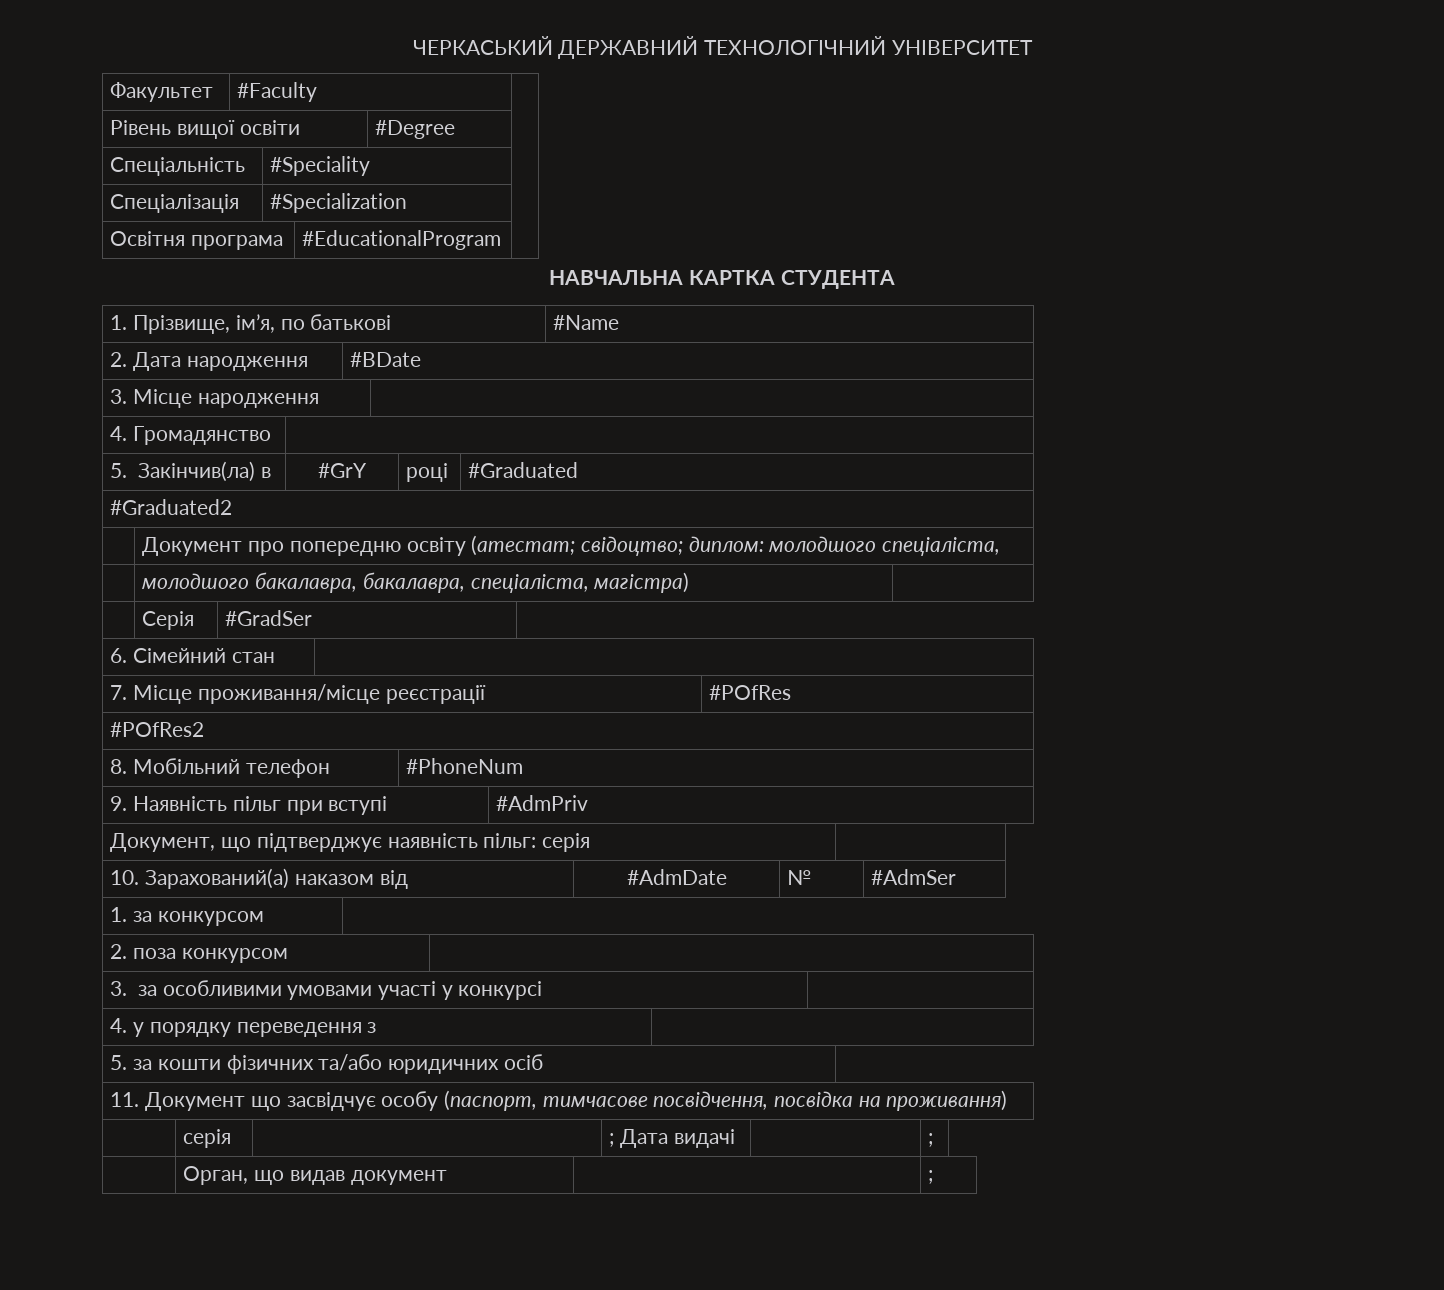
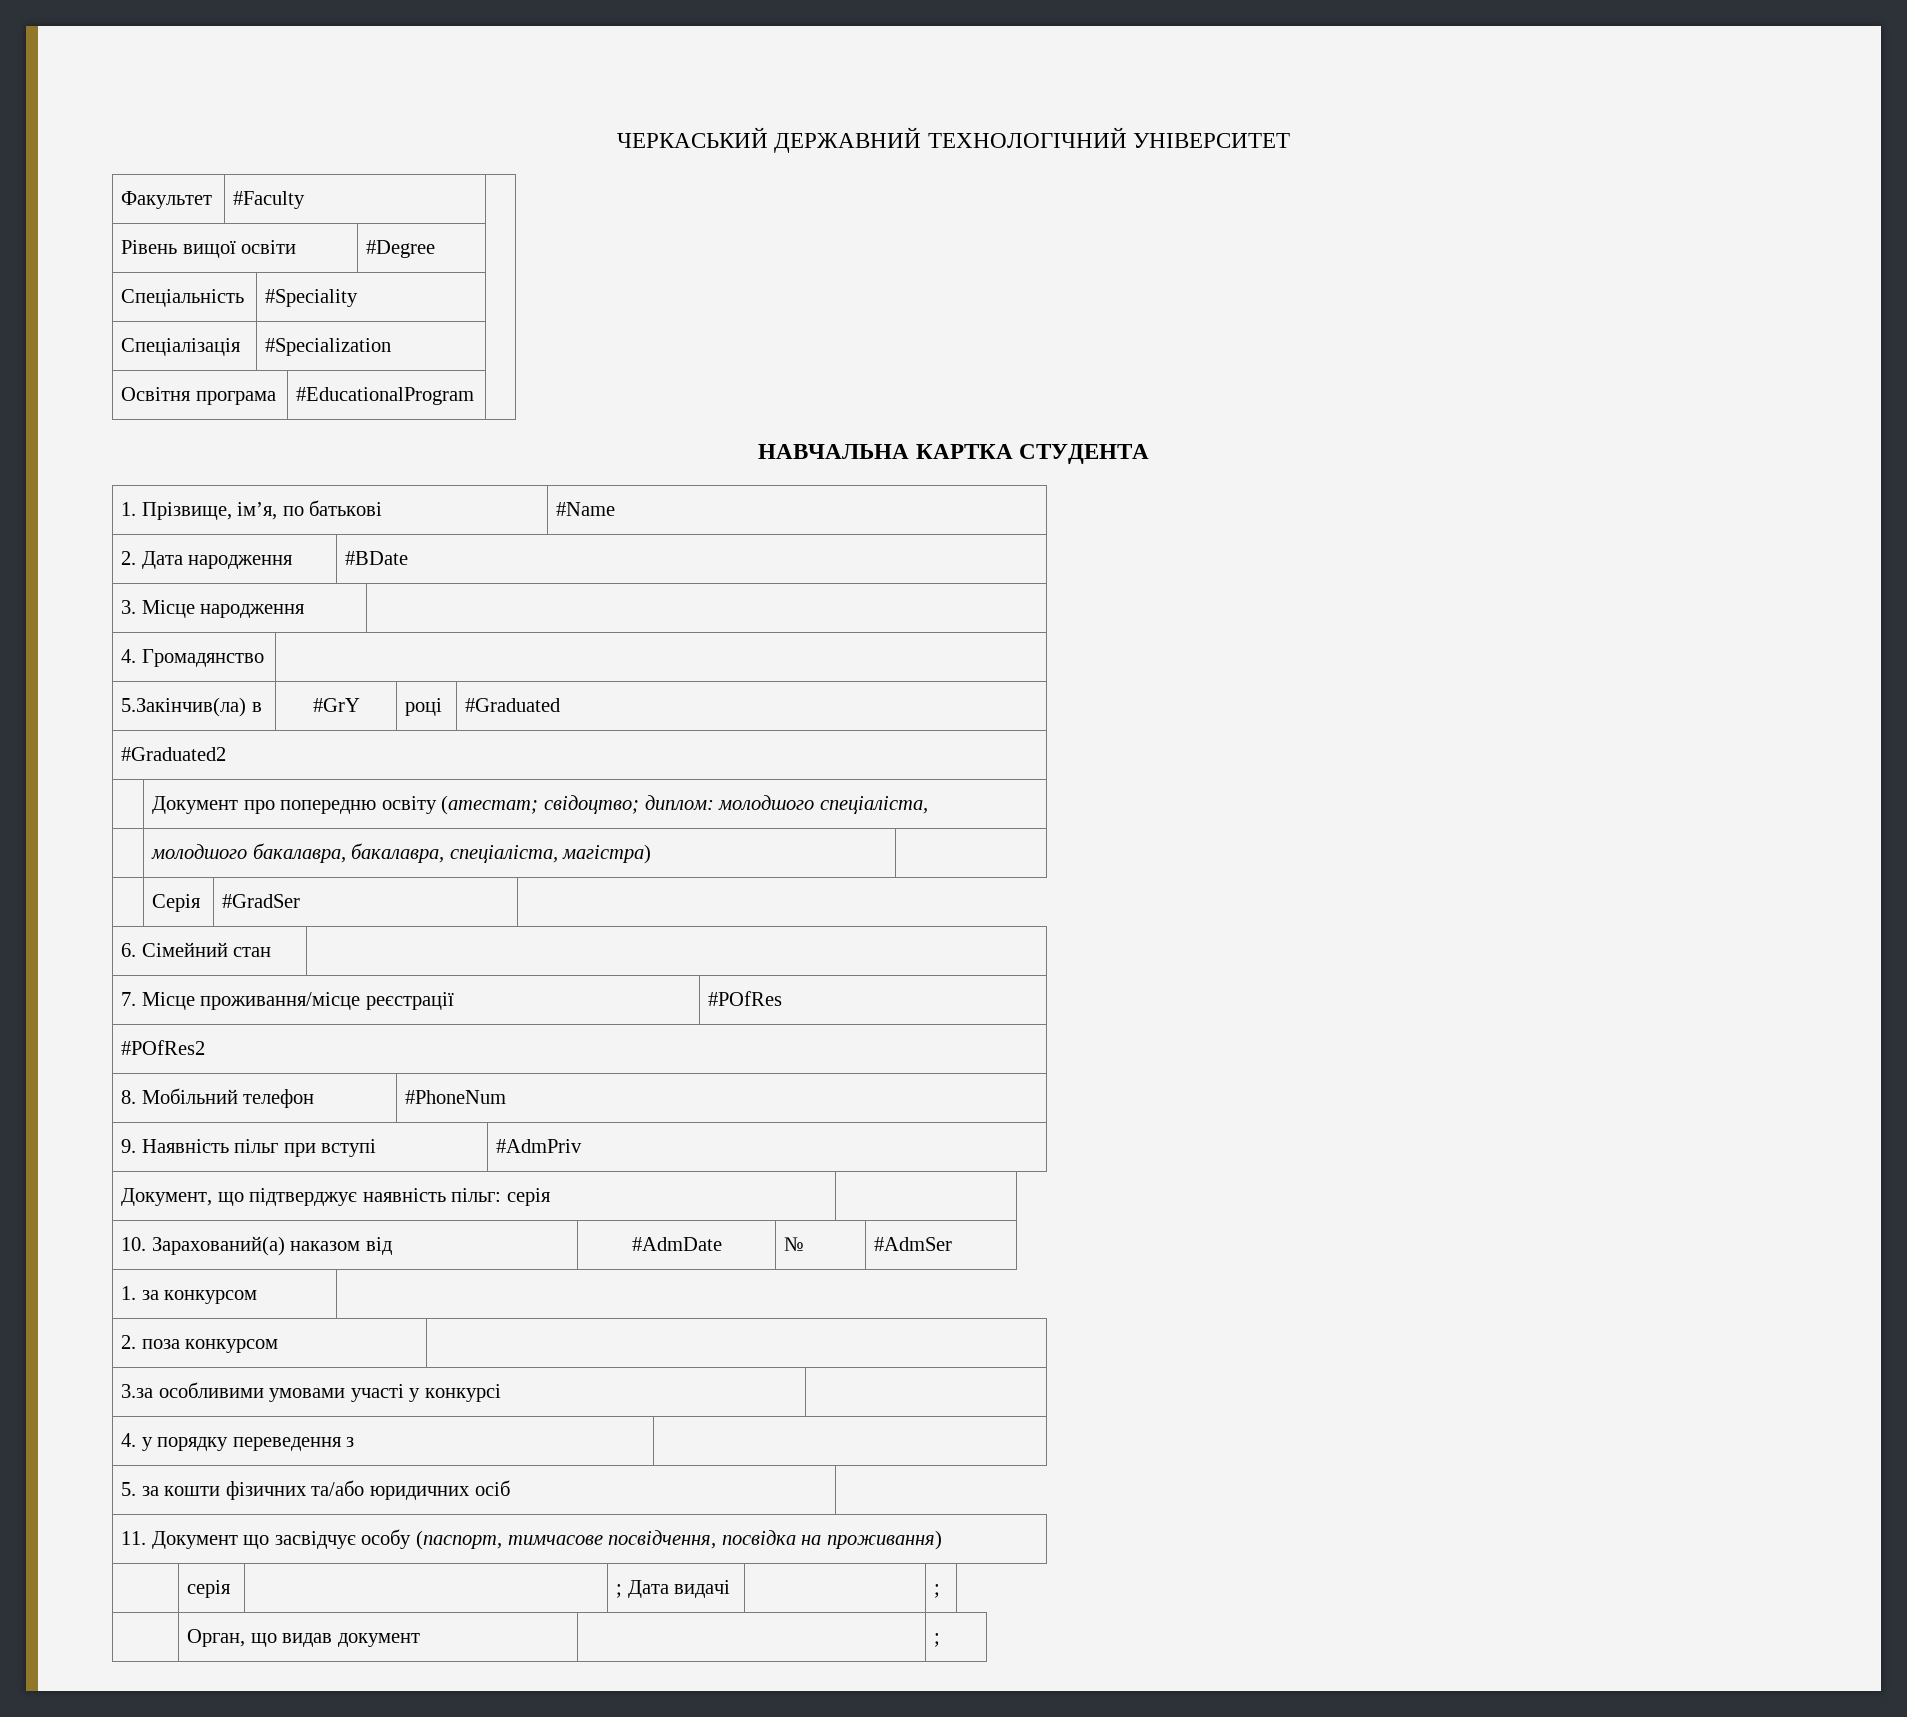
[110,461,255,482] 5. Закінчив(ла) -> [121,697,247,717] 5.Закінчив(ла)
[110,981,157,996] 3. за -> [121,1384,154,1398] 3.за

